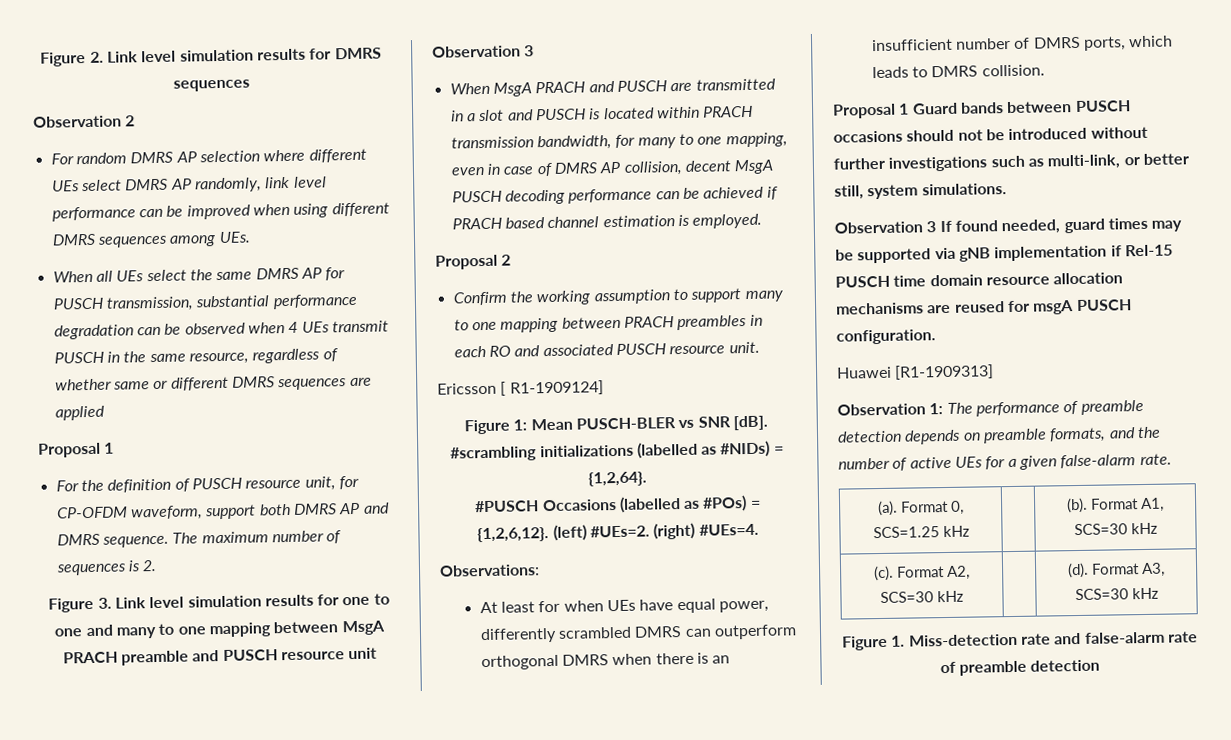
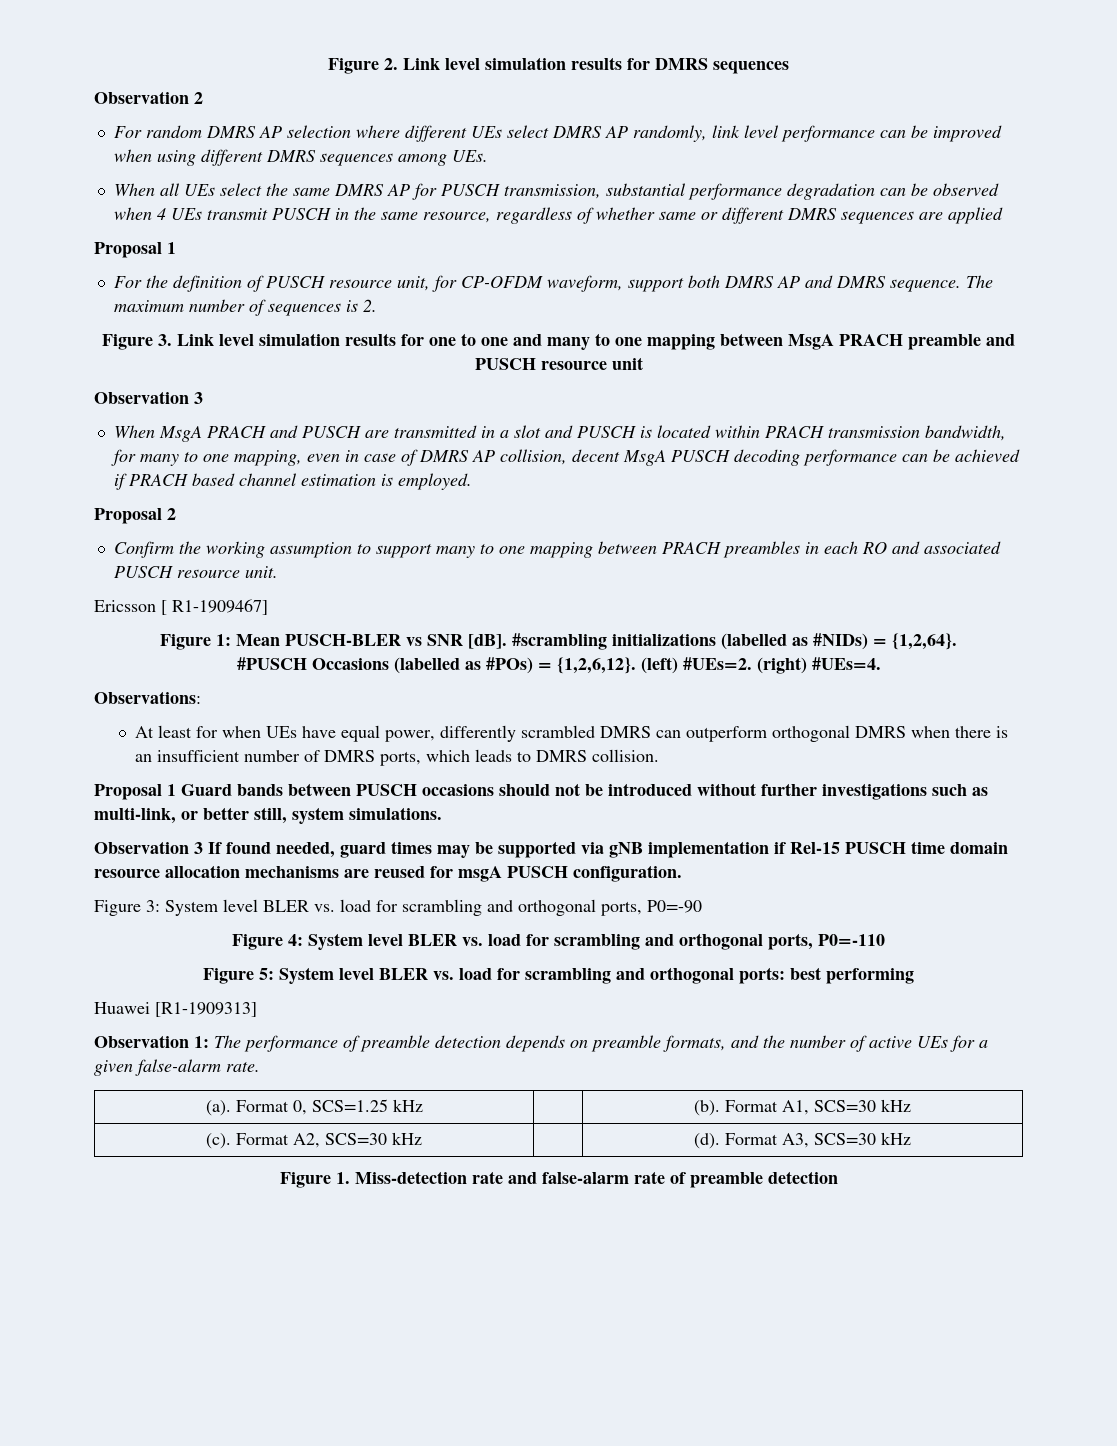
[509,380,604,396] R1-1909124] -> [172,599,268,615] R1-1909467]
(936, 337) none -> [94,899,702,916] [232,933,885,950] [203,967,914,984] // Figure 3: System level BLER vs. load for scrambling and orthogonal ports, P0=-90 // Figure 4: System level BLER vs. load for scrambling and orthogonal ports, P0=-110 // Figure 5: System level BLER vs. load for scrambling and orthogonal ports: best performing

